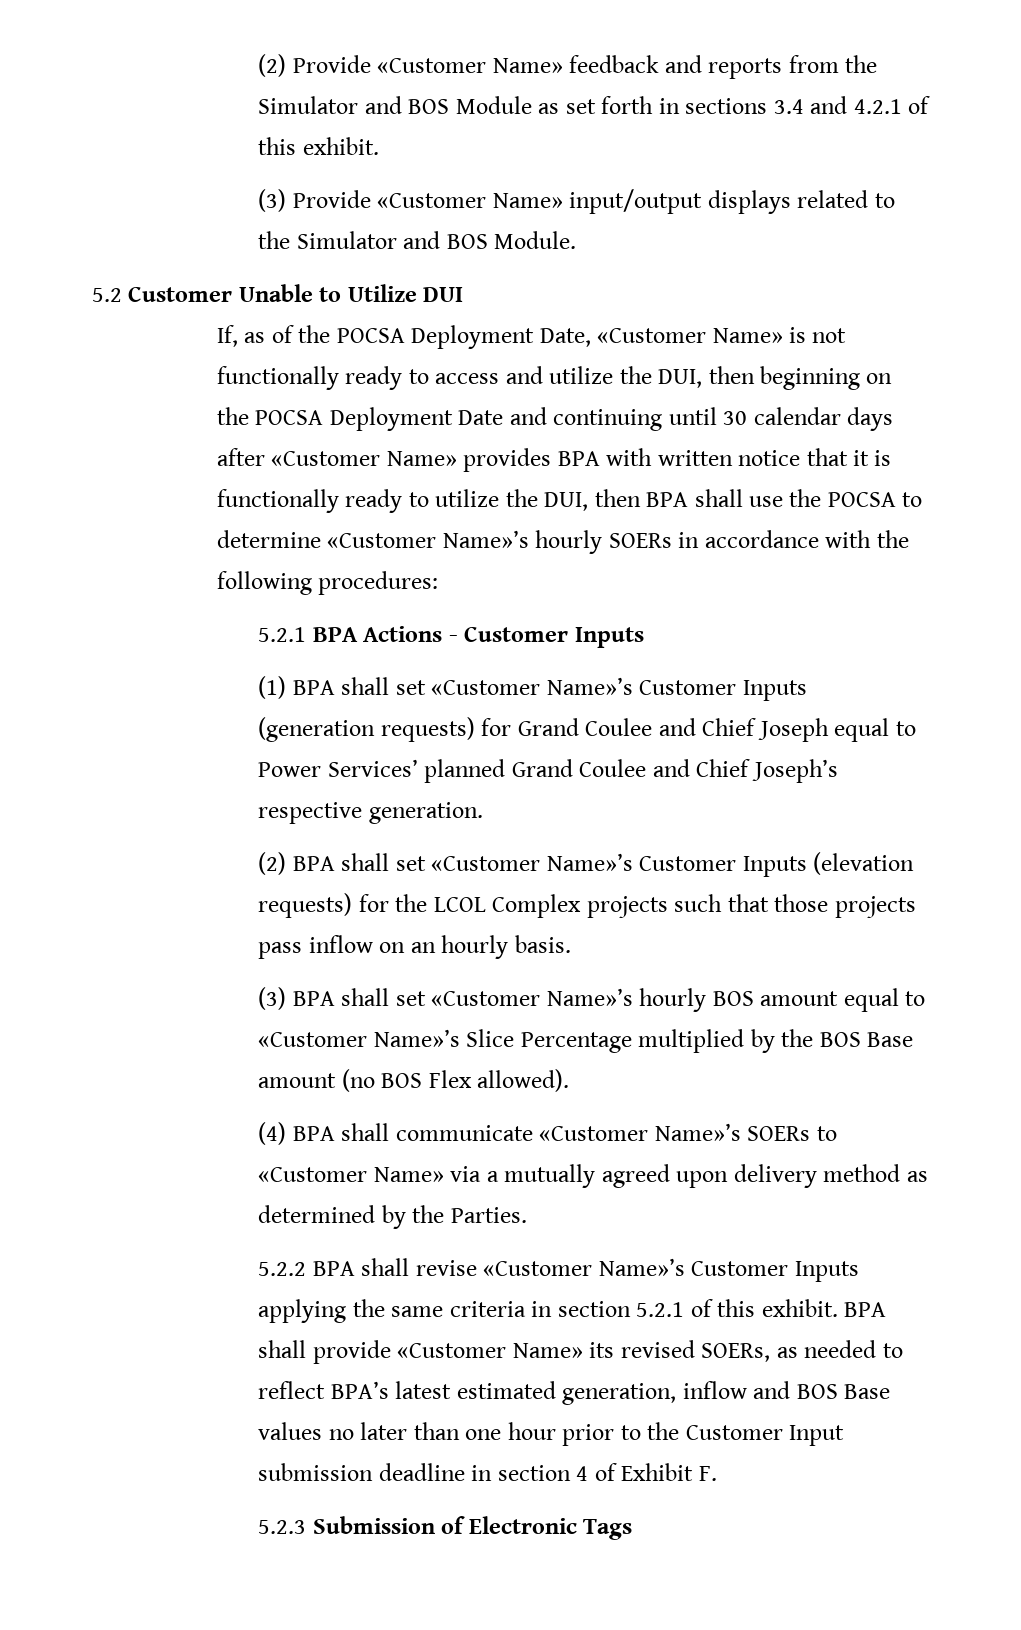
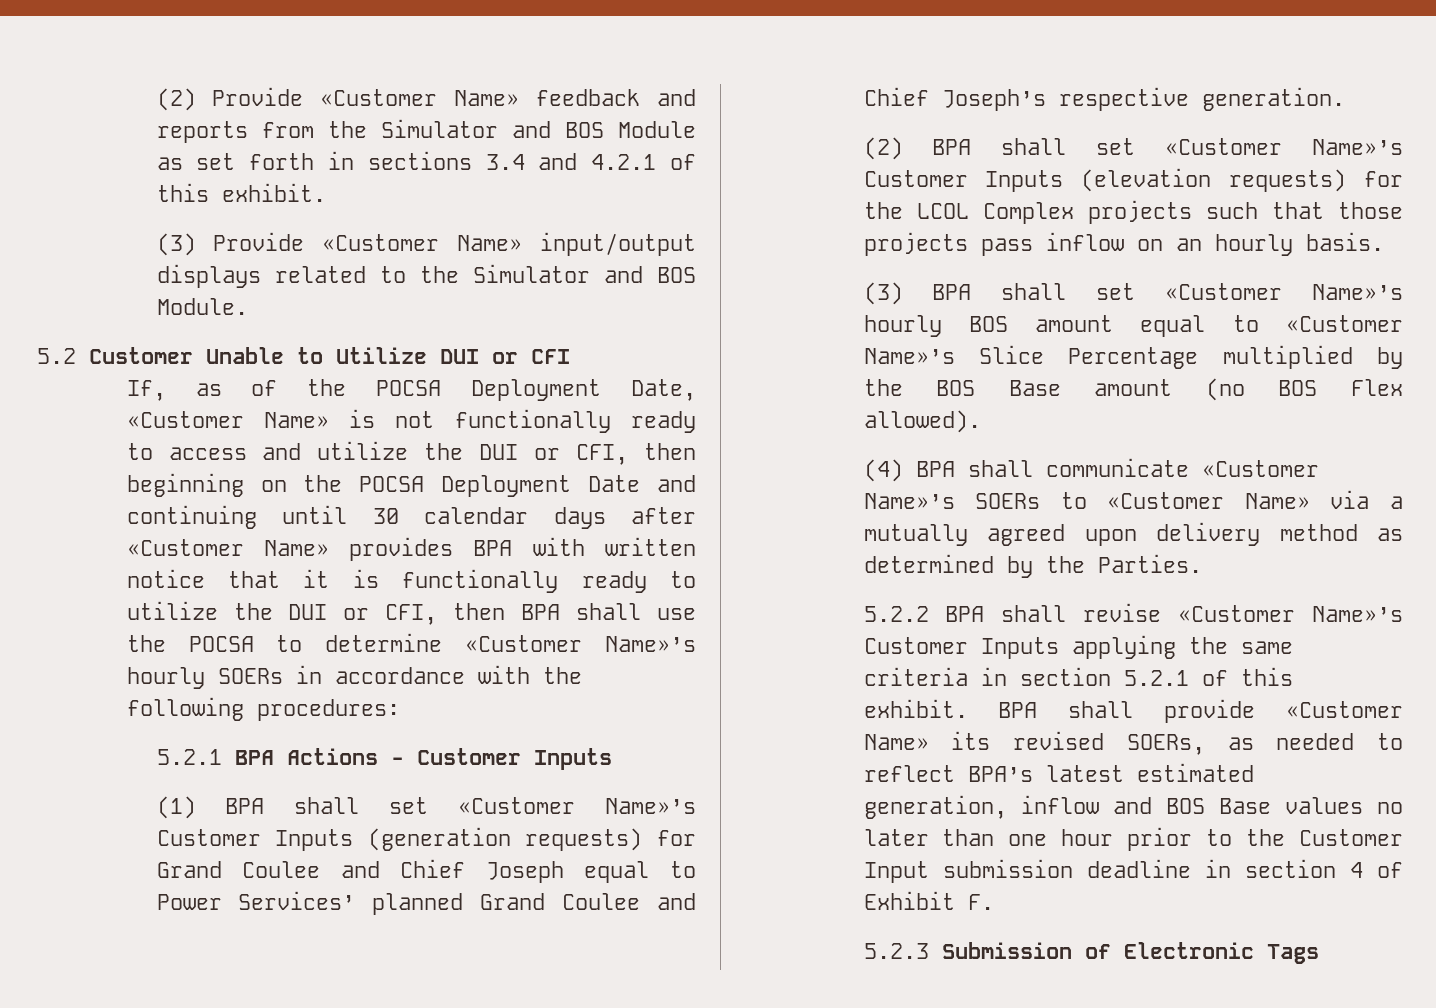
(464, 294) none -> [492,349,570,364] or CFI
[658,369,703,388] DUI, -> [479,444,629,465] DUI or CFI,
[544,492,589,511] DUI, -> [288,604,438,625] DUI or CFI,

